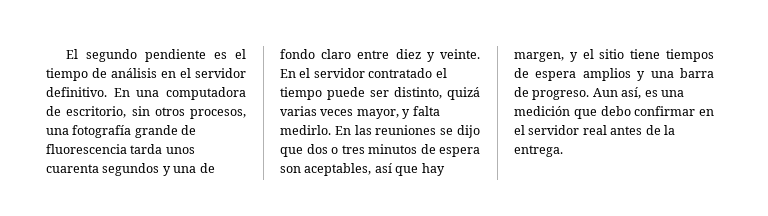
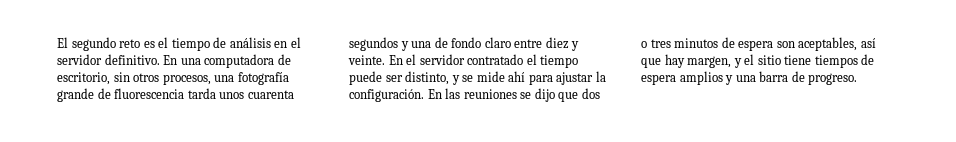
[145,49,207,62] pendiente -> [119,39,141,48] reto
[447,87,480,100] [280,106,440,119] [280,125,331,135] quizá varias veces mayor, y falta medirlo. -> [451,71,606,85] [349,89,424,102] y se mide ahí para ajustar la configuración.
[592,87,684,99] [514,106,714,119] [514,125,675,135] [514,145,563,157] Aun así, es una medición que debo confirmar en el servidor real antes de la entrega. -> (858, 79) none

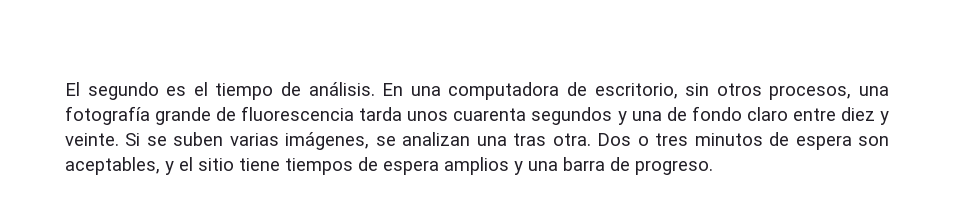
[119,39,141,48] reto -> (159, 91) none
[229,37,301,48] [57,54,160,65] análisis en el servidor definitivo. -> [308,82,375,96] análisis.
[388,54,579,68] [349,71,606,85] [349,88,600,102] En el servidor contratado el tiempo puede ser distinto, y se mide ahí para ajustar la configuración. En las reuniones se dijo que dos -> [125,132,632,150] Si se suben varias imágenes, se analizan una tras otra. Dos
[860,38,876,48] [641,54,732,68] así que hay margen, -> (160, 166) none

